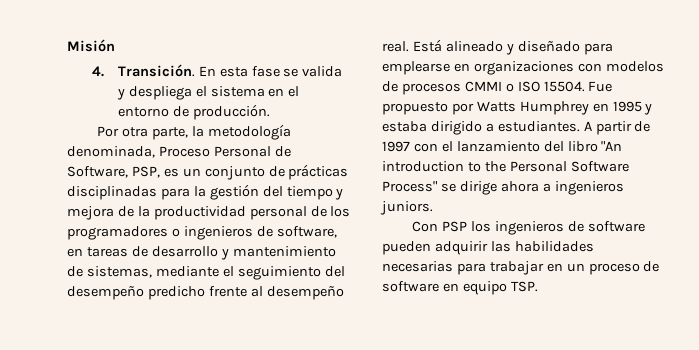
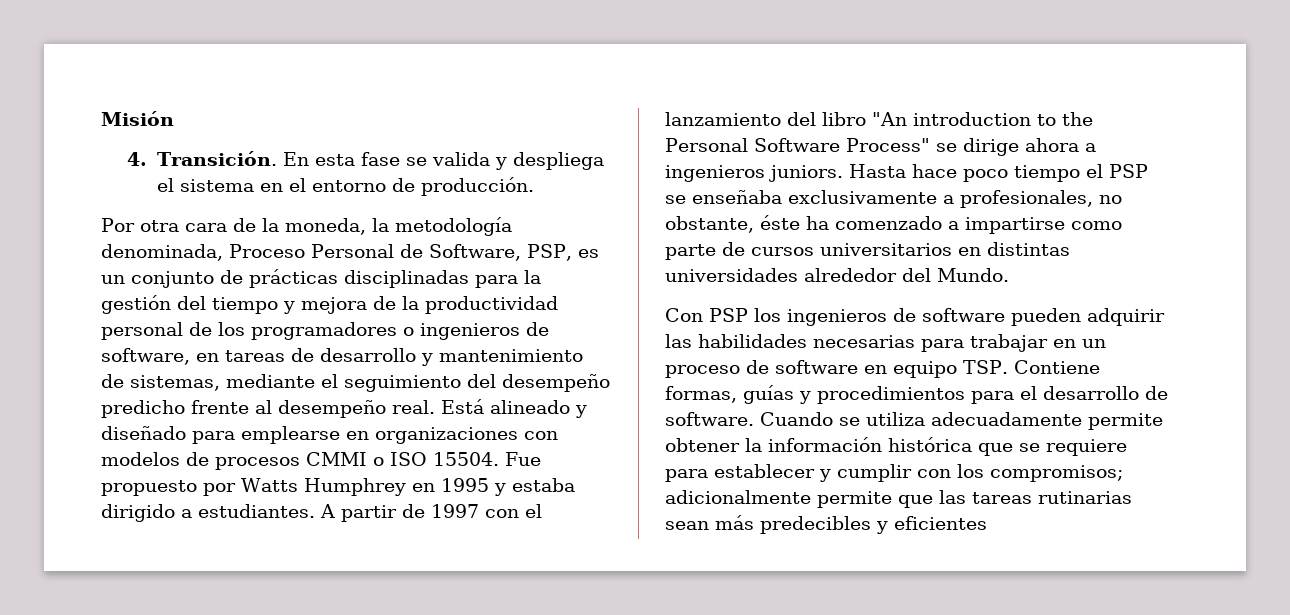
[152,127,189,140] parte, -> [184,218,366,235] cara de la moneda,
(433, 208) none -> [849,164,1148,182] [665,190,1122,208] [665,215,1122,234] [665,242,1070,260] [665,268,1009,282] Hasta hace poco tiempo el PSP se enseñaba exclusivamente a profesionales, no obstante, éste ha comenzado a impartirse como parte de cursos universitarios en distintas universidades alrededor del Mundo.
(538, 286) none -> [1013,360,1100,374] [665,385,1168,404] [665,412,1163,430] [665,437,1127,456] [665,464,1123,482] [665,490,1132,508] [665,515,987,534] Contiene formas, guías y procedimientos para el desarrollo de software. Cuando se utiliza adecuadamente permite obtener la información histórica que se requiere para establecer y cumplir con los compromisos; adicionalmente permite que las tareas rutinarias sean más predecibles y eficientes

